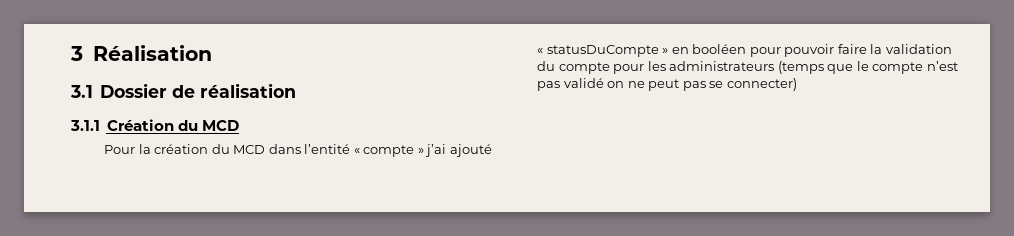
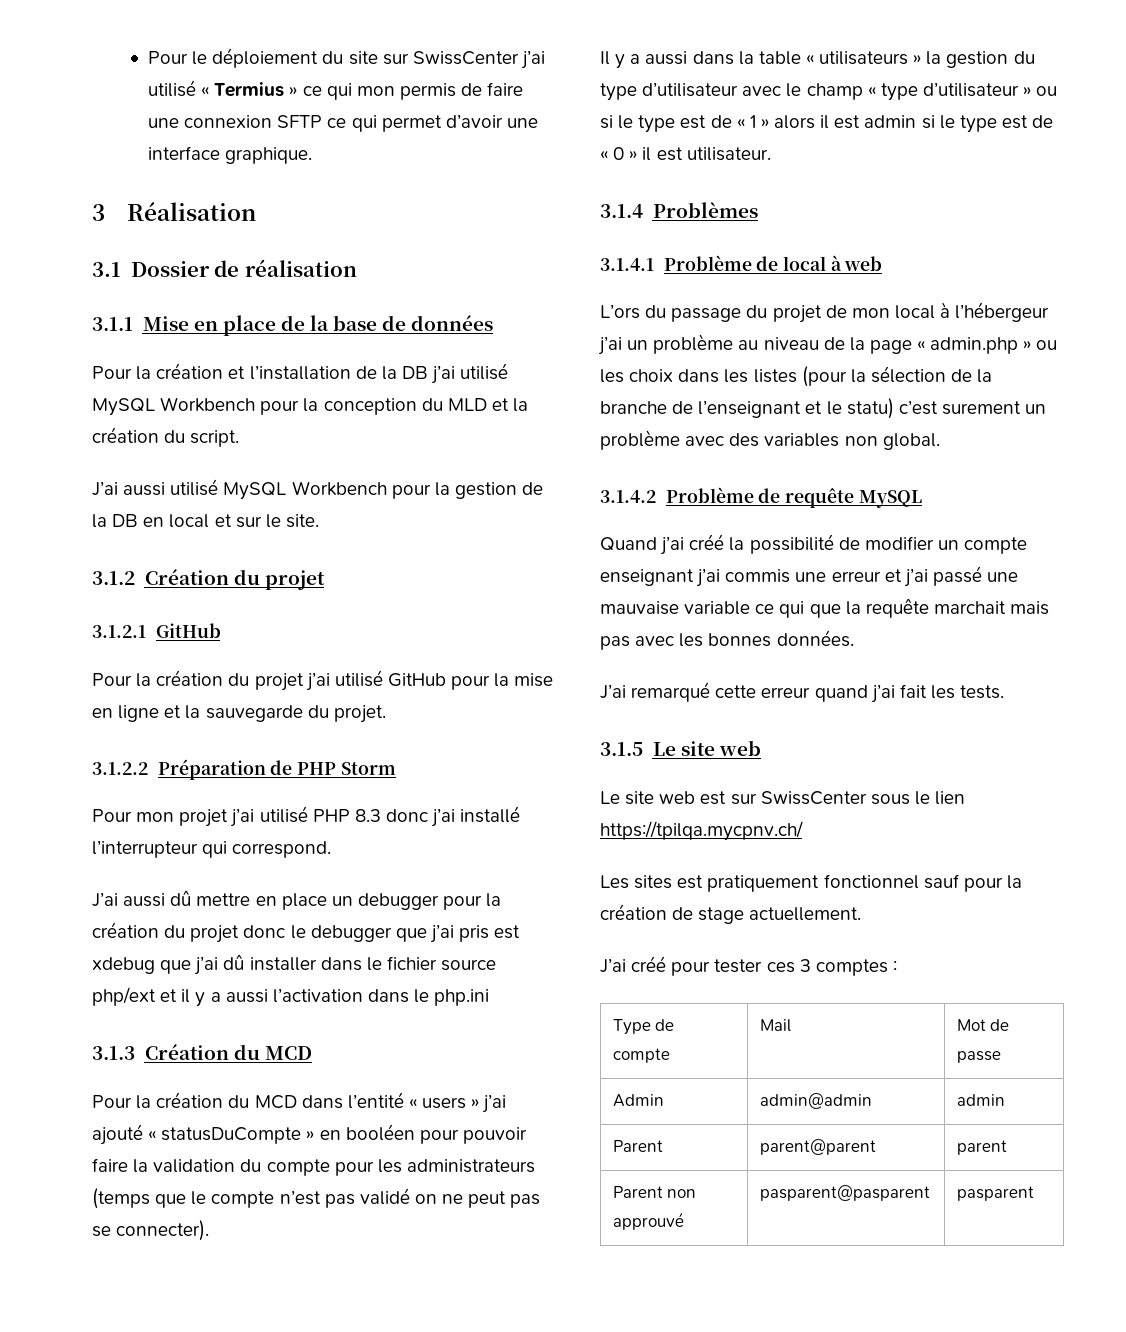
(70, 53) none -> [148,48,545,69] [148,80,524,100] [148,114,538,132] [148,146,313,164] Pour le déploiement du site sur SwissCenter j’ai utilisé « Termius » ce qui mon permis de faire une connexion SFTP ce qui permet d’avoir une interface graphique. //
(100, 125) none -> [142,315,494,336] [92,363,509,384] [92,397,529,416] [92,427,240,447] [92,479,544,500] [92,514,319,528] [92,569,325,590] [92,623,221,638] [92,670,554,691] [92,705,386,723] [92,759,396,780] [92,806,521,827] [92,840,332,858] [92,890,502,910] [92,922,521,943] [92,954,497,975] [92,987,490,1007] [92,1046,135,1060] Mise en place de la base de données // Pour la création et l’installation de la DB j’ai utilisé MySQL Workbench pour la conception du MLD et la création du script. // J’ai aussi utilisé MySQL Workbench pour la gestion de la DB en local et sur le site. // 3.1.2 Création du projet // 3.1.2.1 GitHub // Pour la création du projet j’ai utilisé GitHub pour la mise en ligne et la sauvegarde du projet. // 3.1.2.2 Préparation de PHP Storm // Pour mon projet j’ai utilisé PHP 8.3 donc j’ai installé l’interrupteur qui correspond. // J’ai aussi dû mettre en place un debugger pour la création du projet donc le debugger que j’ai pris est xdebug que j’ai dû installer dans le fichier source php/ext et il y a aussi l’activation dans le php.ini // 3.1.3
[363,145,415,157] compte -> [422,1097,467,1109] users
[726,78,797,91] connecter) -> [116,1220,210,1241] [600,51,1035,69] [600,82,1058,101] [600,115,1054,133] [600,147,771,161] [600,202,758,218] [600,255,883,271] [600,302,1050,323] [598,334,1058,355] [600,366,993,387] [600,398,1047,419] [600,430,940,450] [600,487,922,508] [600,534,1028,555] [600,566,1019,587] [600,598,1050,618] [600,630,854,650] [600,682,1005,703] [600,740,761,756] [600,791,966,805] [600,821,803,841] [600,874,1022,892] [600,904,862,924] [600,956,897,976] [612,1019,675,1035] [612,1048,670,1063] [759,1019,791,1032] [956,1019,1010,1031] [956,1051,1001,1063] [612,1094,664,1107] [759,1093,872,1109] [956,1094,1005,1106] [612,1140,663,1152] [759,1139,876,1155] [956,1140,1007,1155] [612,1186,697,1198] [612,1212,684,1230] [759,1185,930,1201] [956,1186,1034,1201] connecter). // Il y a aussi dans la table « utilisateurs » la gestion du type d’utilisateur avec le champ « type d’utilisateur » ou si le type est de « 1 » alors il est admin si le type est de « 0 » il est utilisateur. // 3.1.4 Problèmes // 3.1.4.1 Problème de local à web // L’ors du passage du projet de mon local à l’hébergeur j’ai un problème au niveau de la page « admin.php » ou les choix dans les listes (pour la sélection de la branche de l’enseignant et le statu) c’est surement un problème avec des variables non global. // 3.1.4.2 Problème de requête MySQL // Quand j’ai créé la possibilité de modifier un compte enseignant j’ai commis une erreur et j’ai passé une mauvaise variable ce qui que la requête marchait mais pas avec les bonnes données. // J’ai remarqué cette erreur quand j’ai fait les tests. // 3.1.5 Le site web // Le site web est sur SwissCenter sous le lien https://tpilqa.mycpnv.ch/ // Les sites est pratiquement fonctionnel sauf pour la création de stage actuellement. // J’ai créé pour tester ces 3 comptes : // Type de compte | Mail | Mot de passe // Admin | admin@admin | admin // Parent | parent@parent | parent // Parent non approuvé | pasparent@pasparent | pasparent

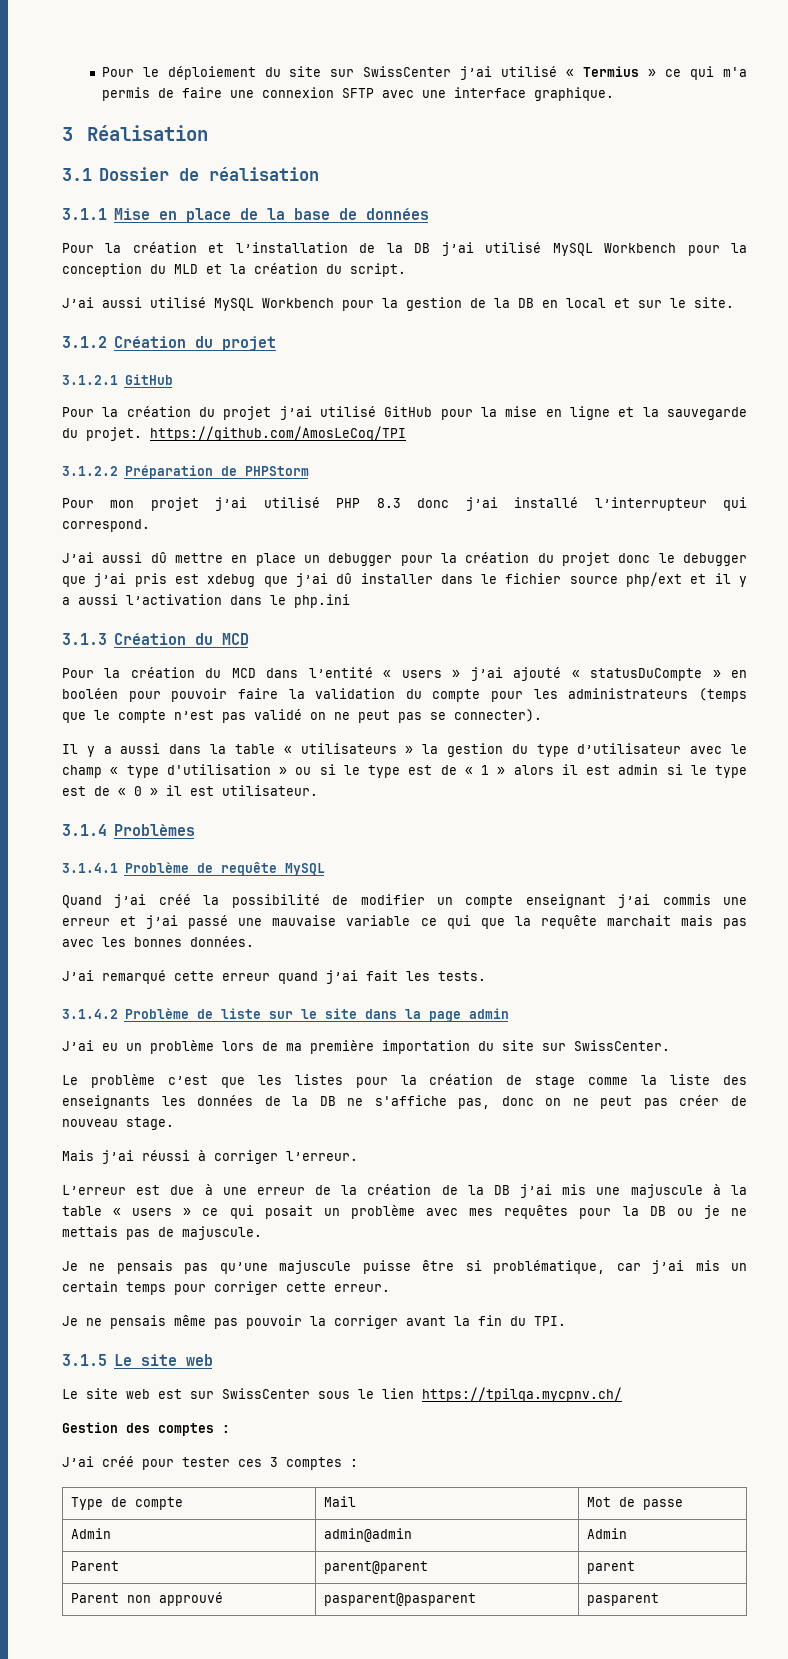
[356,86,395,96] mon -> [722,67,747,77] m'a
[327,114,503,132] ce qui permet d’avoir -> [381,90,414,98] avec
(386, 714) none -> [150,426,406,441] https://github.com/AmosLeCoq/TPI
[296,762,396,775] PHP Storm -> [244,466,309,476] PHPStorm
[922,82,1019,97] d’utilisateur -> [166,764,271,775] d'utilisation
[782,255,883,271] [600,302,1050,323] [598,334,1058,355] [600,366,993,387] [600,398,1047,419] [600,430,940,450] [600,487,781,503] local à web // L’ors du passage du projet de mon local à l’hébergeur j’ai un problème au niveau de la page « admin.php » ou les choix dans les listes (pour la sélection de la branche de l’enseignant et le statu) c’est surement un problème avec des variables non global. // 3.1.4.2 Problème de -> (213, 868) none
(1005, 692) none -> [62,1008,509,1022] [62,1040,670,1054] [62,1074,748,1088] [62,1095,747,1109] [62,1117,174,1130] [62,1150,358,1164] [62,1184,747,1198] [62,1205,747,1219] [62,1226,262,1240] [62,1260,747,1274] [62,1281,390,1295] [62,1315,566,1329] // 3.1.4.2 Problème de liste sur le site dans la page admin // J’ai eu un problème lors de ma première importation du site sur SwissCenter. // Le problème c’est que les listes pour la création de stage comme la liste des enseignants les données de la DB ne s'affiche pas, donc on ne peut pas créer de nouveau stage. // Mais j’ai réussi à corriger l’erreur. // L’erreur est due à une erreur de la création de la DB j’ai mis une majuscule à la table « users » ce qui posait un problème avec mes requêtes pour la DB ou je ne mettais pas de majuscule. // Je ne pensais pas qu’une majuscule puisse être si problématique, car j’ai mis un certain temps pour corriger cette erreur. // Je ne pensais même pas pouvoir la corriger avant la fin du TPI.
[600,874,1022,892] [600,904,862,924] Les sites est pratiquement fonctionnel sauf pour la création de stage actuellement. -> [62,1422,230,1436] Gestion des comptes :
[956,1094,1005,1106] admin -> [587,1528,628,1539] Admin

